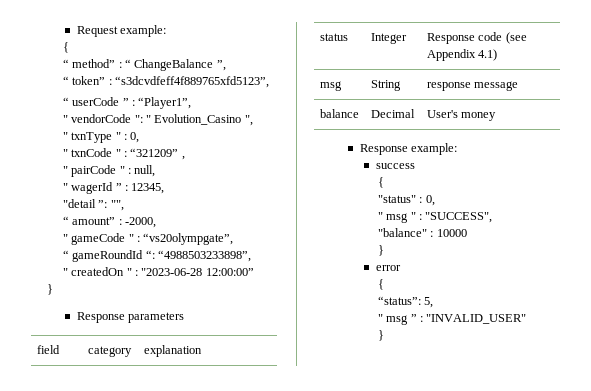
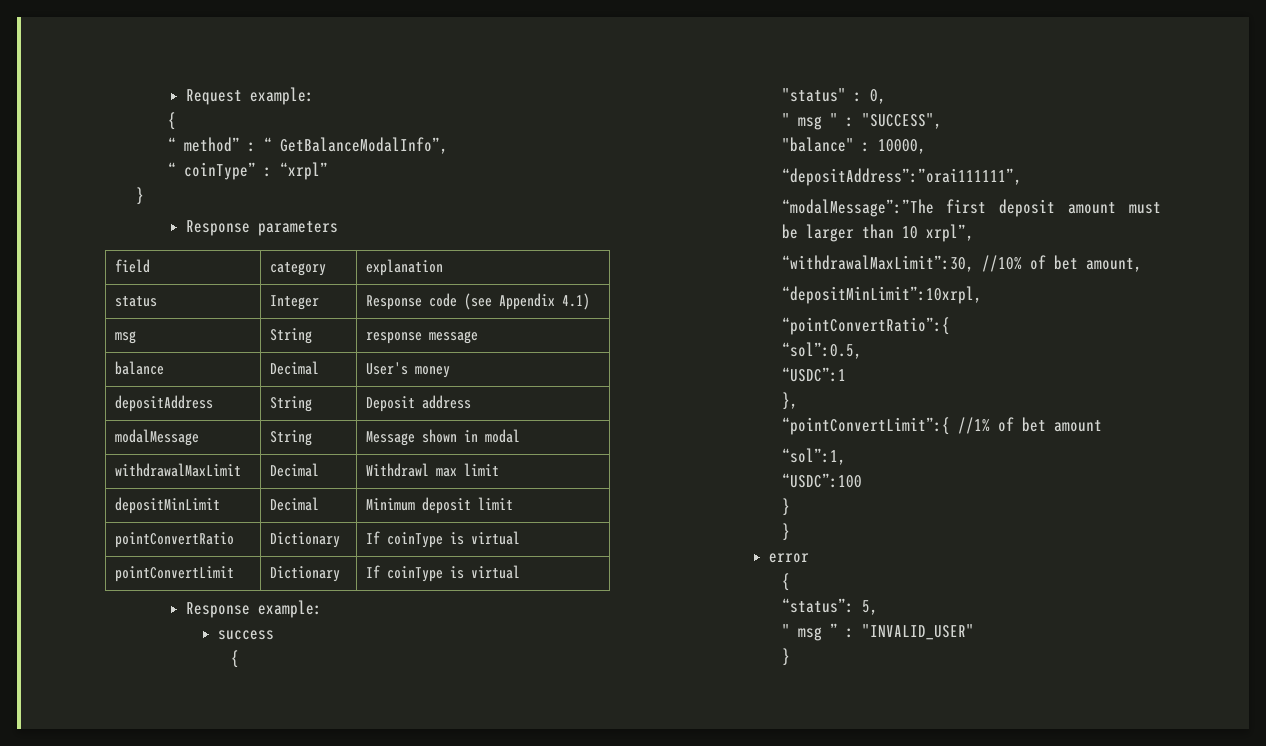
[134,59,226,71] [62,76,270,88] [62,97,192,109] [62,114,253,126] [62,132,140,143] [62,148,185,160] [62,165,156,177] [62,182,165,194] [62,199,124,211] [62,216,157,228] [62,233,234,245] [62,250,252,262] [62,267,254,276] ChangeBalance ”, // “ token” : “s3dcvdfeff4f889765xfd5123”, // “ userCode ” : “Player1”, // " vendorCode ": " Evolution_Casino ", // " txnType " : 0, // " txnCode " : “321209” , // " pairCode " : null, // " wagerId ” : 12345, // "detail ”: "", // “ amount” : -2000, // " gameCode " : “vs20olympgate”, // “ gameRoundId “: “4988503233898”, // " createdOn " : "2023-06-28 12:00:00” -> [279,137,448,154] [167,162,328,180] GetBalanceModalInfo”, // “ coinType” : “xrpl”
(497, 116) none -> [115,395,214,412] [270,396,313,412] [366,395,472,412] [115,429,200,446] [270,430,313,446] [366,429,521,446] [115,463,242,477] [270,463,320,477] [366,463,500,477] [115,497,221,514] [270,497,320,511] [366,497,514,514] [115,532,235,548] [270,532,341,548] [366,531,521,548] [115,566,235,582] [270,566,341,582] [366,565,521,582] // depositAddress | String | Deposit address // modalMessage | String | Message shown in modal // withdrawalMaxLimit | Decimal | Withdrawl max limit // depositMinLimit | Decimal | Minimum deposit limit // pointConvertRatio | Dictionary | If coinType is virtual // pointConvertLimit | Dictionary | If coinType is virtual
[436,229,467,237] 10000 -> [877,139,926,154] [781,168,1022,186] [781,199,1161,217] [781,224,974,242] [781,255,1142,272] [781,286,982,304] [781,317,950,335] [781,342,862,359] [781,367,846,382] [781,392,798,410] [781,417,1102,435] [781,448,846,465] [781,473,862,488] [781,498,790,516] 10000, // “depositAddress”:”orai111111”, // “modalMessage”:”The first deposit amount must be larger than 10 xrpl”, // “withdrawalMaxLimit”:30, //10% of bet amount, // “depositMinLimit”:10xrpl, // “pointConvertRatio”:{ // “sol”:0.5, // “USDC”:1 // }, // “pointConvertLimit”:{ //1% of bet amount // “sol”:1, // “USDC”:100 // }

